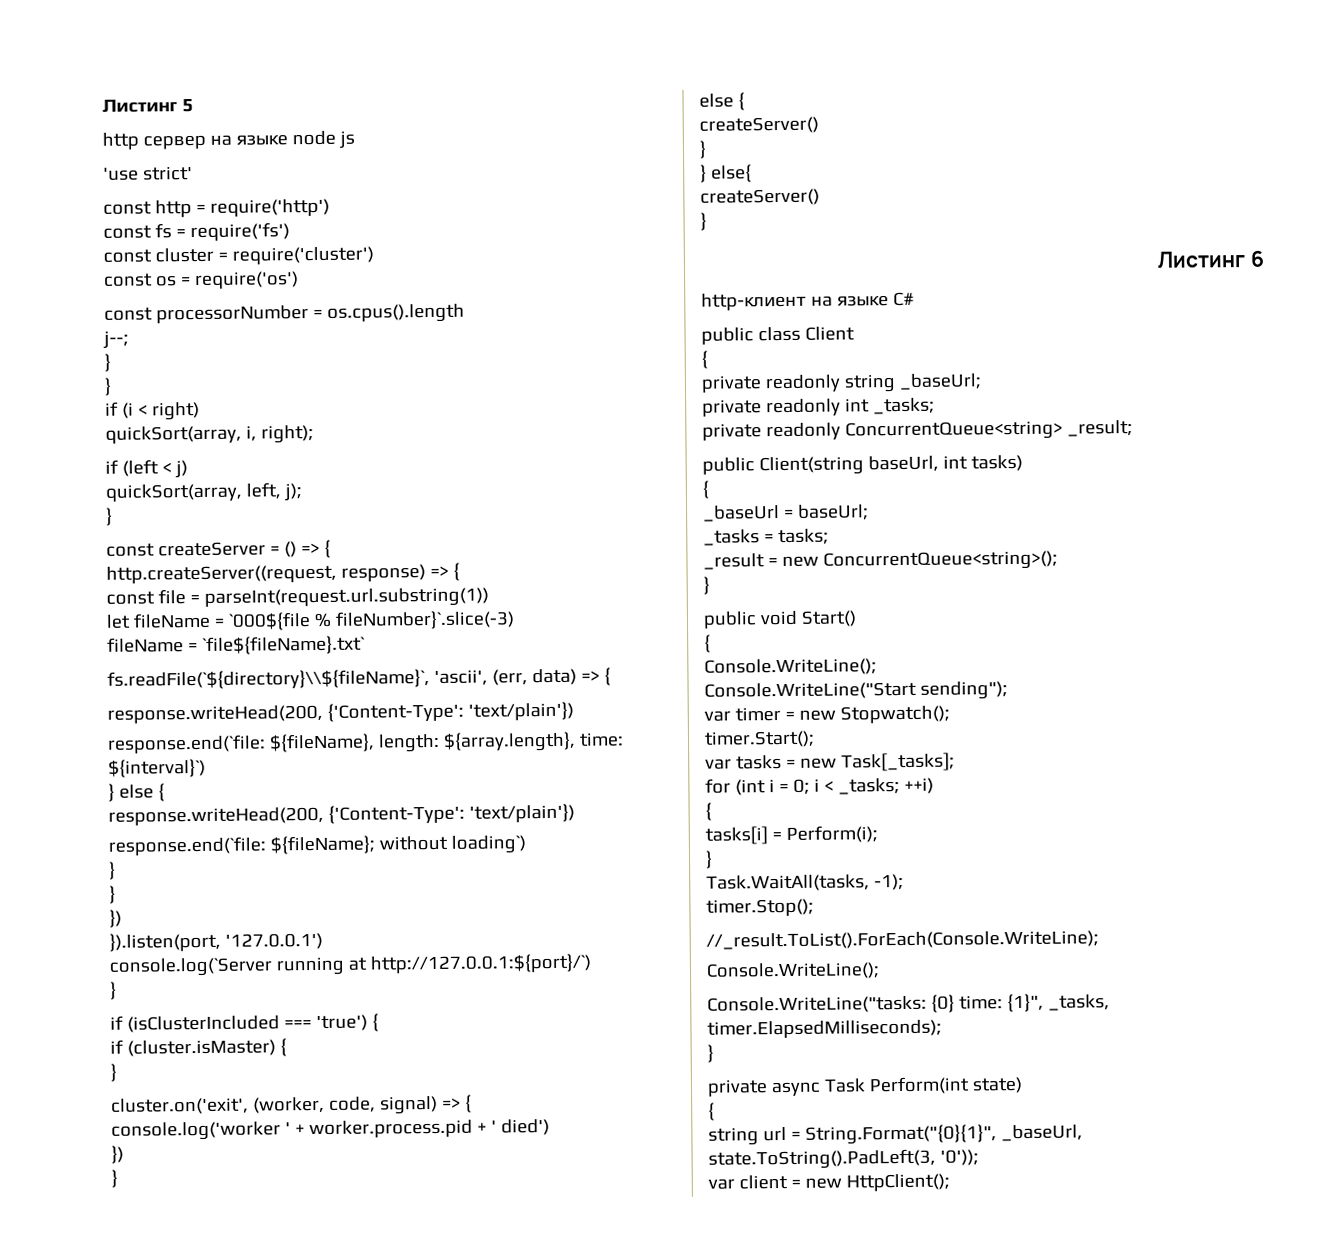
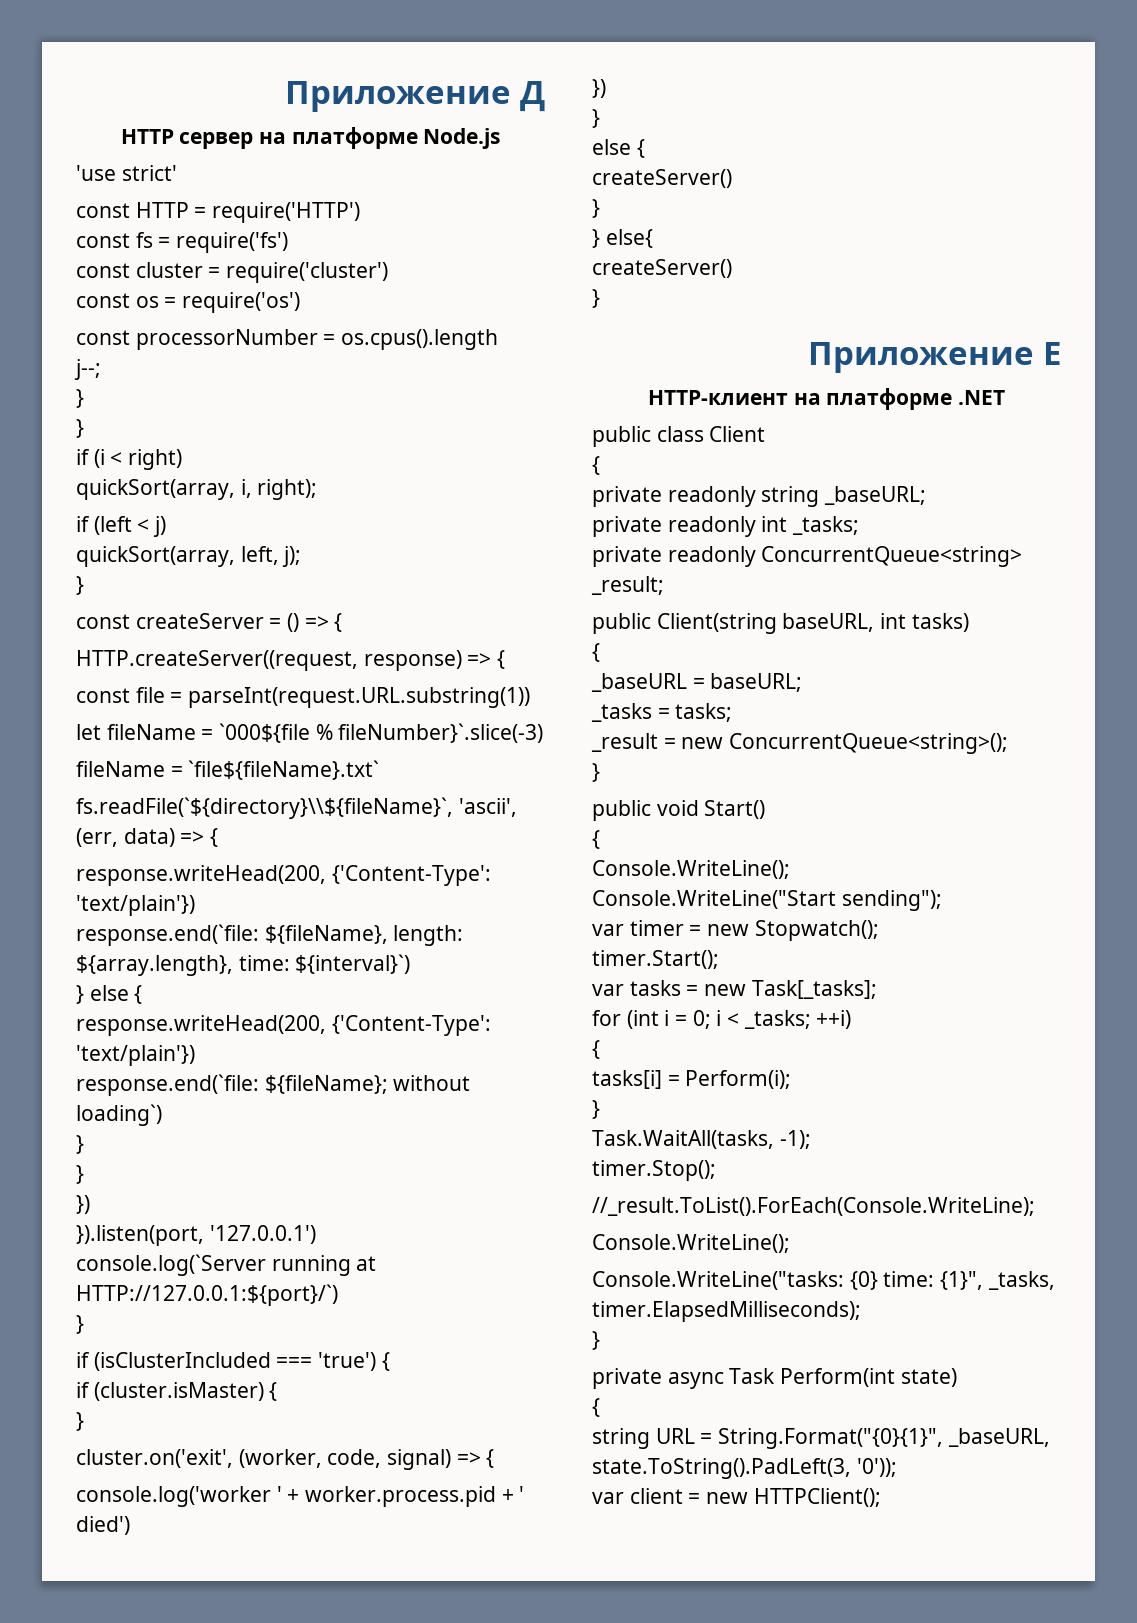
[102,99,194,113] [102,130,355,150] Листинг 5 // http сервер на языке node js -> [285,81,545,112] [120,127,501,149] Приложение Д // HTTP сервер на платформе Node.js
[154,198,330,218] http = require('http') -> [135,202,361,223] HTTP = require('HTTP')
[106,564,337,584] http.createServer((request, -> [76,650,358,671] HTTP.createServer((request,
[203,587,489,608] parseInt(request.url.substring(1)) -> [188,687,531,708] parseInt(request.URL.substring(1))
[369,953,591,974] http://127.0.0.1:${port}/`) -> [76,1284,338,1306] HTTP://127.0.0.1:${port}/`)
[1157,250,1264,269] [701,291,915,311] Листинг 6 // http-клиент на языке C# -> [808,342,1061,373] [647,388,1006,410] Приложение Е // HTTP-клиент на платформе .NET
[898,373,982,390] _baseUrl; -> [824,486,927,505] _baseURL;
[867,455,939,473] baseUrl, -> [782,613,875,632] baseURL,
[703,504,869,522] _baseUrl = baseUrl; -> [591,673,803,692] _baseURL = baseURL;
[762,1126,787,1142] url -> [655,1428,695,1444] URL
[1000,1124,1083,1142] _baseUrl, -> [947,1428,1050,1447] _baseURL,
[845,1173,950,1192] HttpClient(); -> [753,1488,881,1507] HTTPClient();

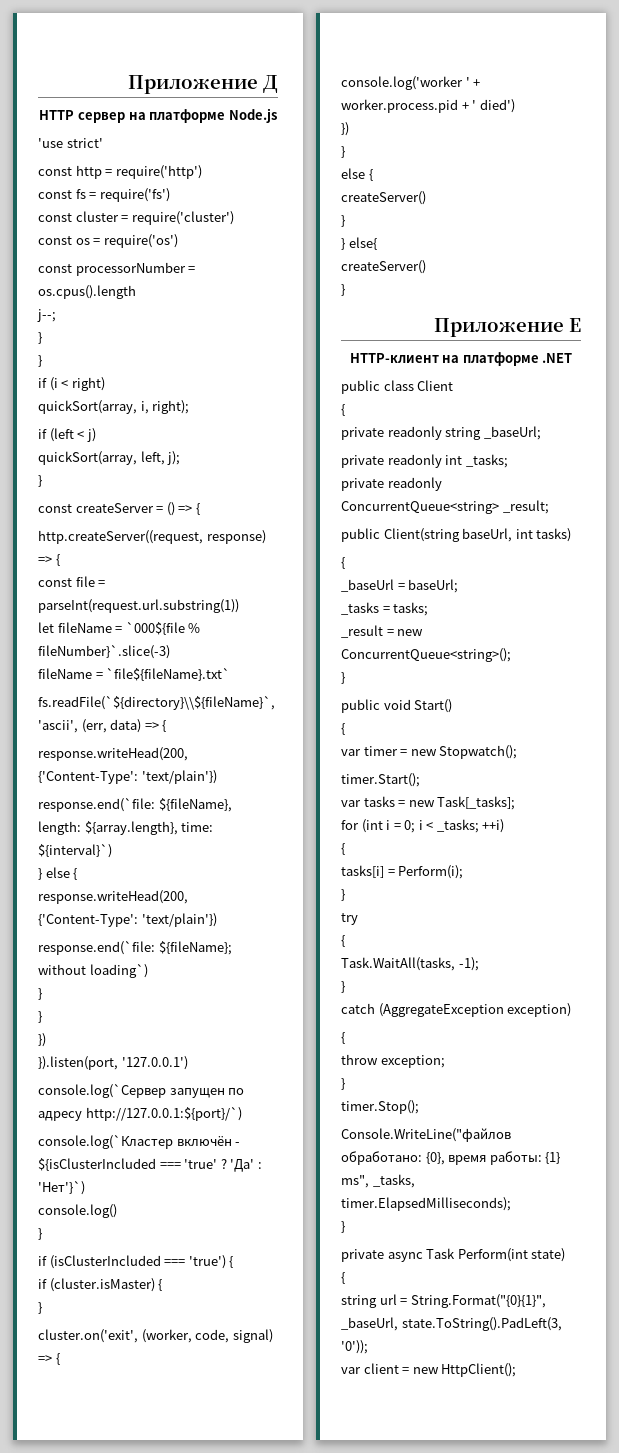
[135,202,361,223] HTTP = require('HTTP') -> [75,165,202,179] http = require('http')
[76,650,358,671] HTTP.createServer((request, -> [38,530,203,544] http.createServer((request,
[188,687,531,708] parseInt(request.URL.substring(1)) -> [38,599,239,613] parseInt(request.url.substring(1))
[76,1254,377,1276] [76,1284,338,1306] console.log(`Server running at HTTP://127.0.0.1:${port}/`) -> [38,1083,245,1098] [38,1106,242,1121] [38,1134,241,1149] [38,1158,262,1172] [38,1180,85,1195] [38,1204,117,1218] console.log(`Сервер запущен по адресу http://127.0.0.1:${port}/`) // console.log(`Кластер включён - ${isClusterIncluded === 'true' ? 'Да' : 'Нет'}`) // console.log()
[824,486,927,505] _baseURL; -> [483,426,541,440] _baseUrl;
[782,613,875,632] baseURL, -> [462,528,513,542] baseUrl,
[591,673,803,692] _baseURL = baseURL; -> [341,579,459,593] _baseUrl = baseUrl;
[592,860,790,879] [592,890,942,911] // Console.WriteLine(); // Console.WriteLine("Start sending"); -> (345, 729) none
(600, 1109) none -> [341,913,358,925] [341,935,345,947] // try // {
[592,1160,716,1181] [592,1197,1035,1216] [592,1234,790,1253] [592,1271,984,1290] timer.Stop(); // //_result.ToList().ForEach(Console.WriteLine); // Console.WriteLine(); // Console.WriteLine("tasks: {0} time: {1}", -> [341,981,345,993] [341,1003,572,1017] [341,1032,345,1044] [341,1054,445,1068] [341,1078,345,1090] [341,1100,419,1114] [341,1128,511,1142] [341,1151,561,1165] [341,1175,369,1188] } // catch (AggregateException exception) // { // throw exception; // } // timer.Stop(); // Console.WriteLine("файлов обработано: {0}, время работы: {1} ms",
[655,1428,695,1444] URL -> [379,1294,397,1305] url
[947,1428,1050,1447] _baseURL, -> [341,1317,398,1331] _baseUrl,
[753,1488,881,1507] HTTPClient(); -> [441,1363,517,1377] HttpClient();

